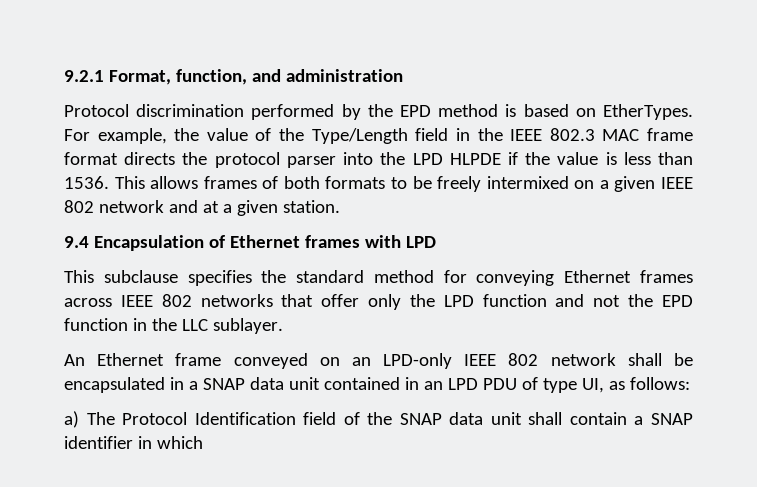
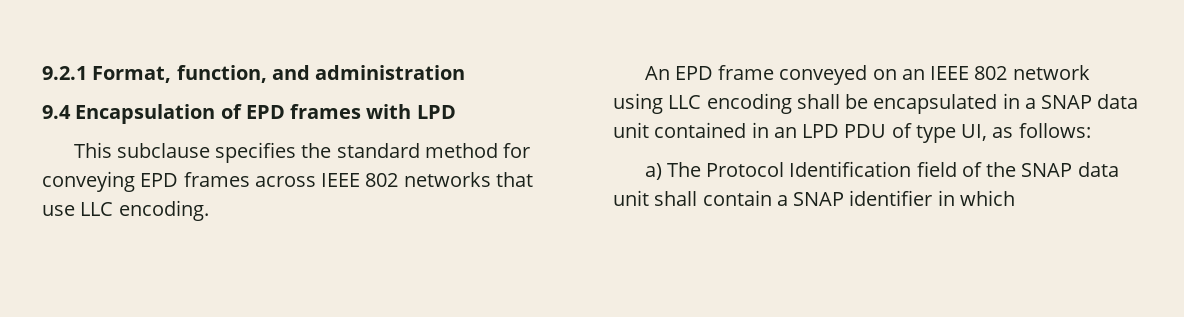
[64,104,693,120] [64,128,694,144] [64,152,693,168] [64,176,693,192] [64,200,340,216] // Protocol discrimination performed by the EPD method is based on EtherTypes. For example, the value of the Type/Length field in the IEEE 802.3 MAC frame format directs the protocol parser into the LPD HLPDE if the value is less than 1536. This allows frames of both formats to be freely intermixed on a given IEEE 802 network and at a given station. -> (466, 72) none
[229,235,300,248] Ethernet -> [245,105,285,119] EPD
[564,270,632,283] Ethernet -> [140,173,179,187] EPD
[321,294,693,310] [64,318,283,334] offer only the LPD function and not the EPD function in the LLC sublayer. -> [42,200,209,221] use LLC encoding.
[97,353,165,366] Ethernet -> [674,66,713,80] EPD
[383,353,616,369] LPD-only IEEE 802 network -> [930,65,1090,80] [613,93,792,114] IEEE 802 network using LLC encoding

